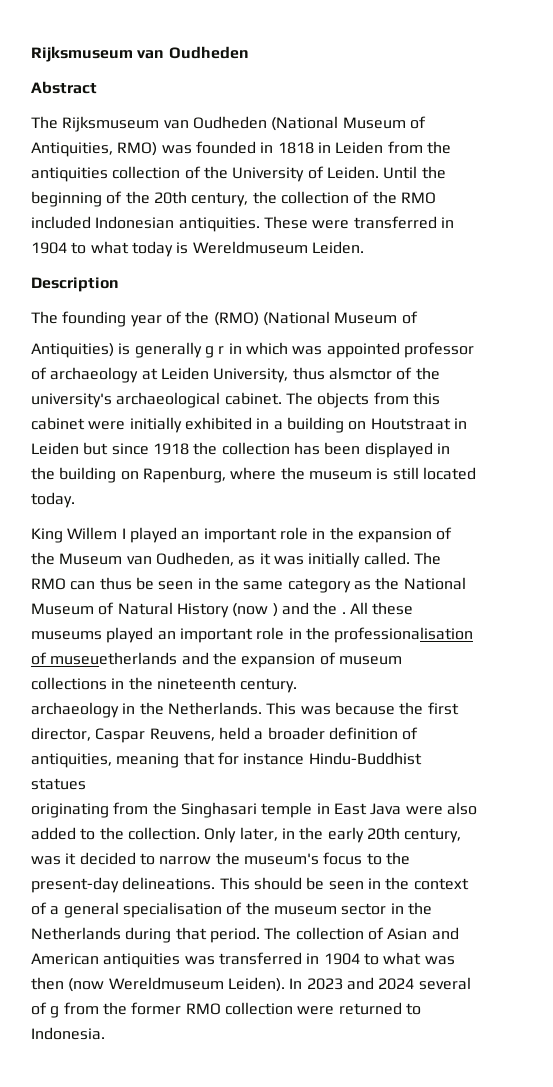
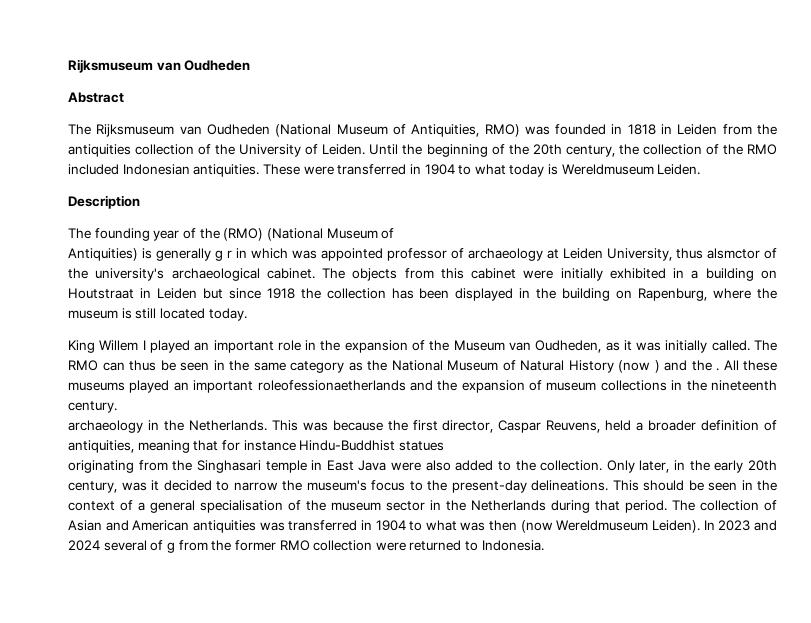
[256,627,474,643] [31,652,178,665] role in the professionalisation of museuetherlands -> [257,380,406,391] roleofessionaetherlands

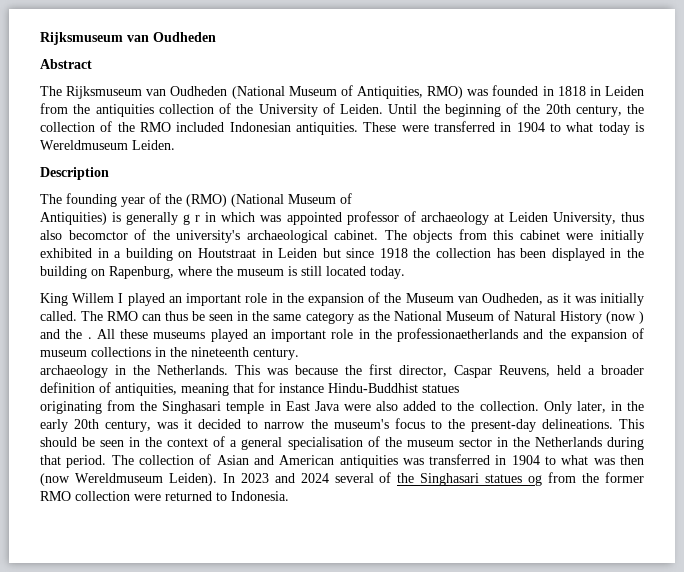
[707,248,760,259] alsmctor -> [40,230,128,240] also becomctor
[257,380,406,391] roleofessionaetherlands -> [331,328,518,342] role in the professionaetherlands
[166,542,175,553] g -> [397,473,543,486] the Singhasari statues og

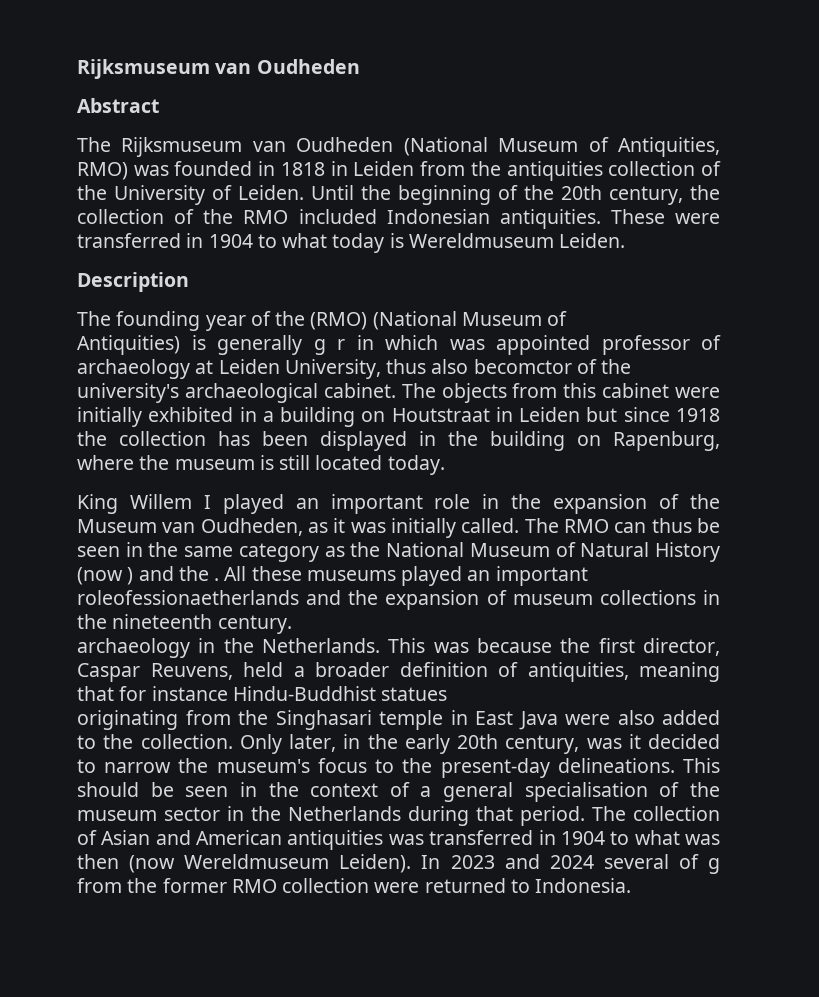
[331,328,518,342] role in the professionaetherlands -> [77,590,299,605] roleofessionaetherlands
[397,473,543,486] the Singhasari statues og -> [708,858,721,874] g

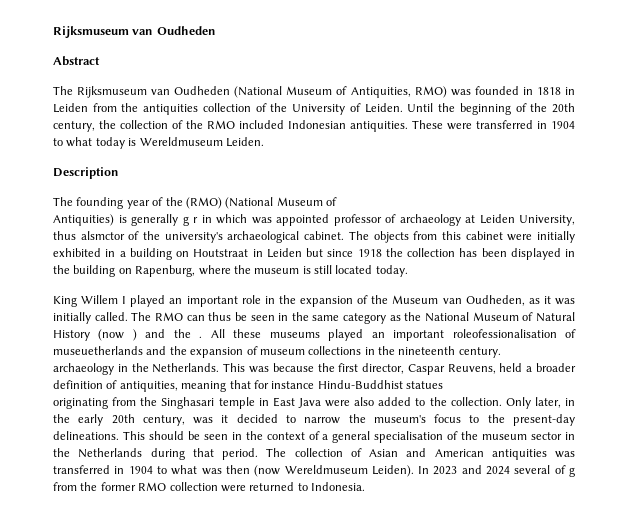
[431,359,572,374] also becomctor -> [80,231,125,240] alsmctor
[77,590,299,605] roleofessionaetherlands -> [452,329,576,338] [53,346,143,355] roleofessionalisation of museuetherlands

